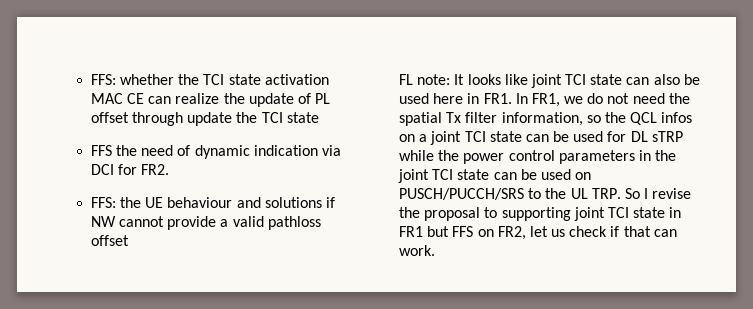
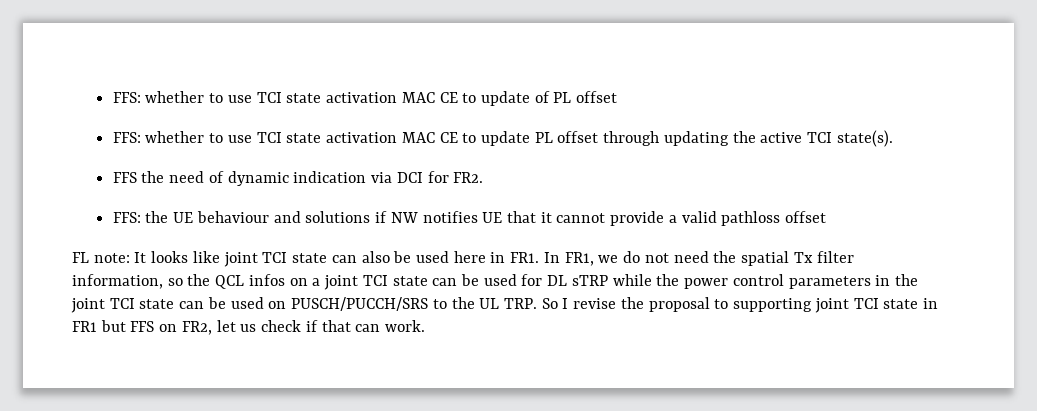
[90,74,329,85] [90,93,245,104] FFS: whether the TCI state activation MAC CE can realize the -> [112,91,477,103] FFS: whether to use TCI state activation MAC CE to
[131,112,319,126] through update the TCI state -> [112,130,893,147] // FFS: whether to use TCI state activation MAC CE to update PL offset through updating the active TCI state(s).
(116, 221) none -> [422,211,552,223] notifies UE that it

